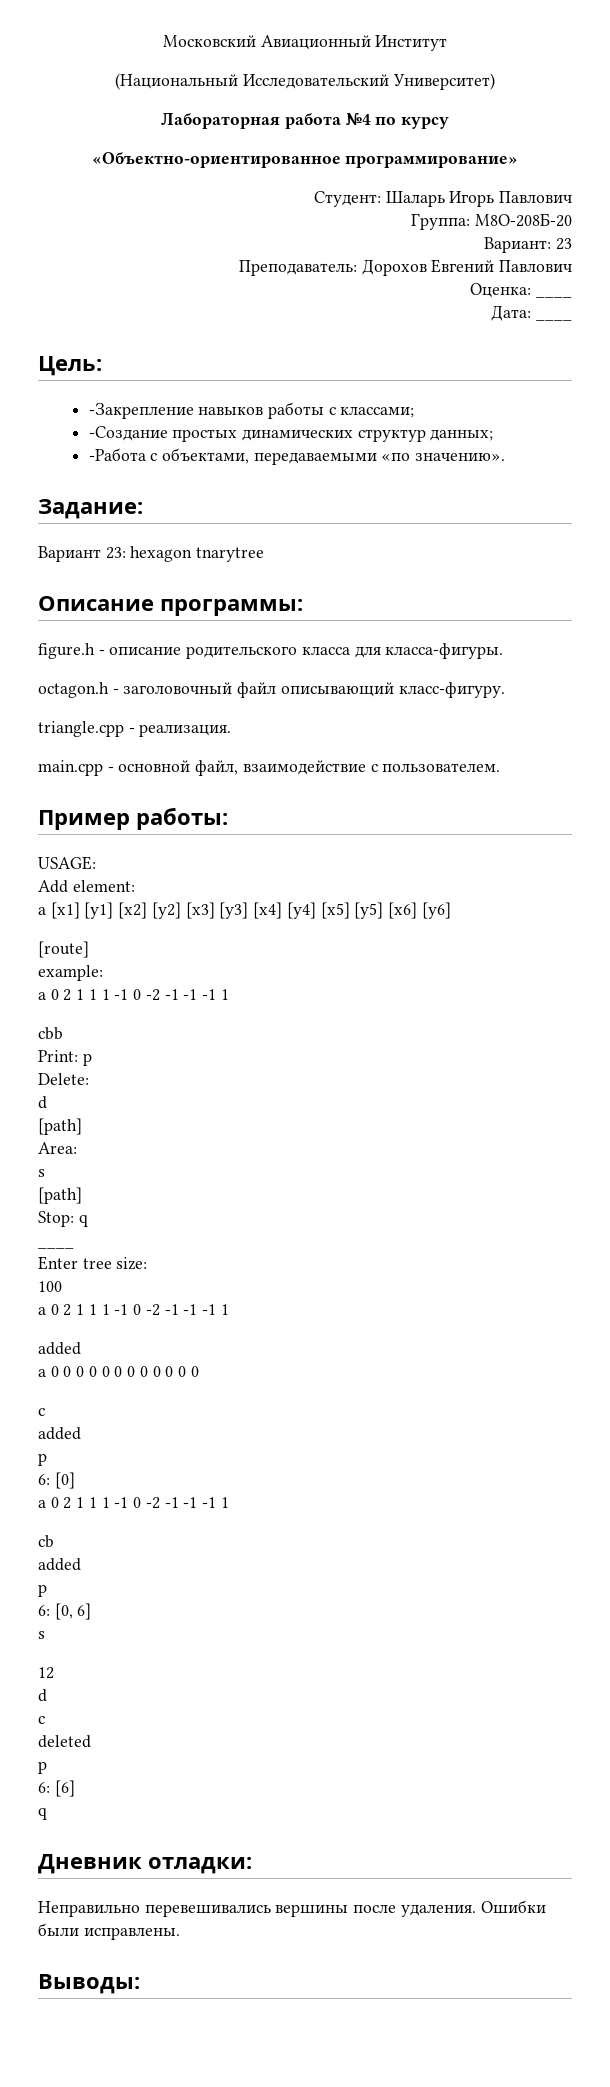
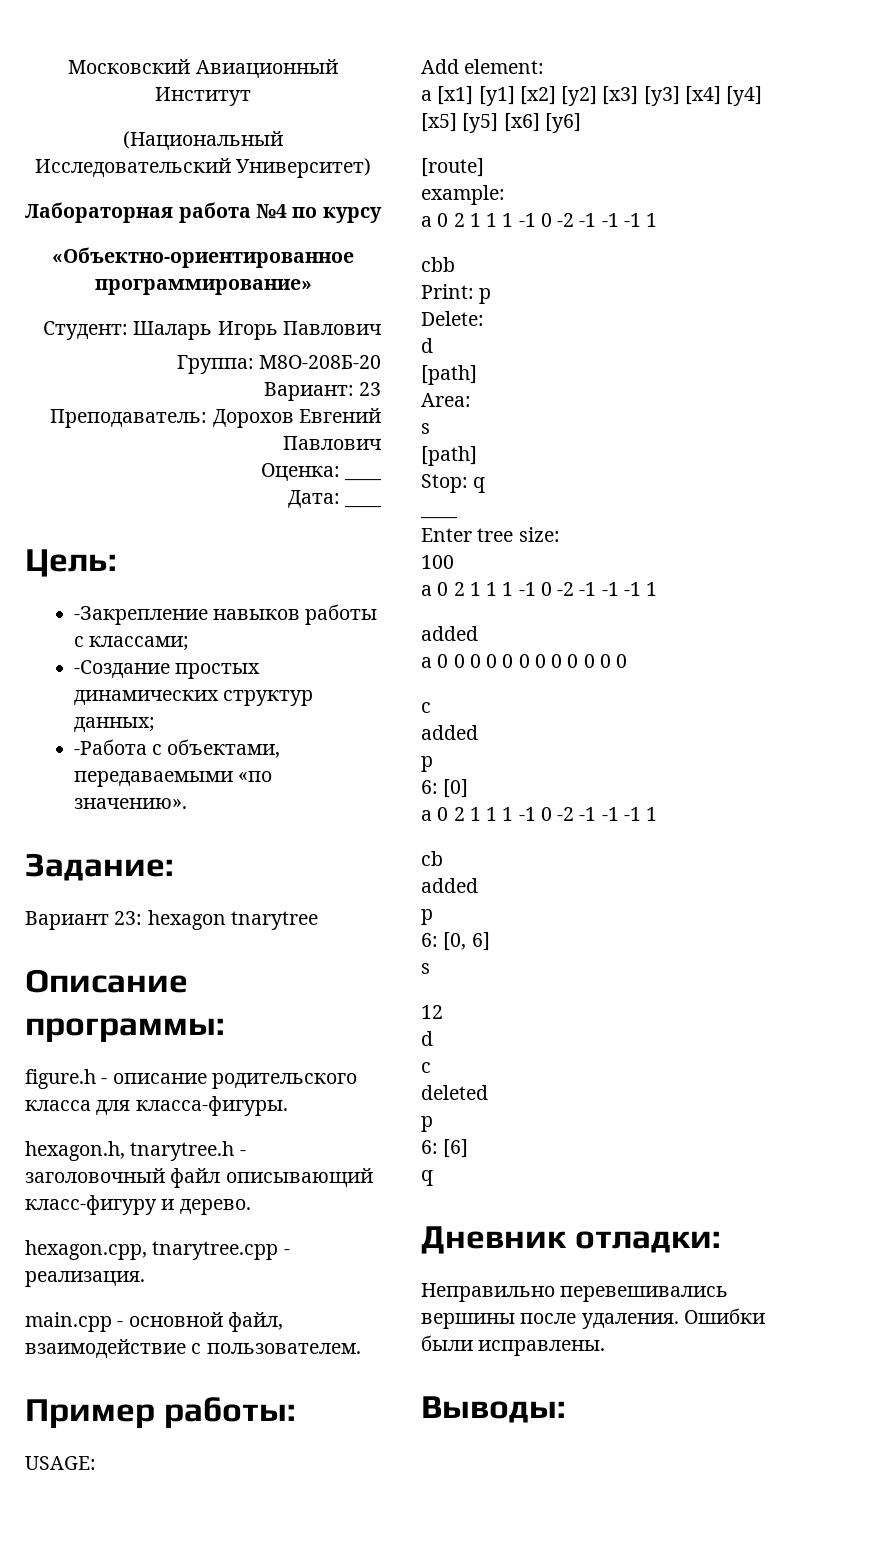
[38,682,109,698] octagon.h -> [25,1141,235,1161] hexagon.h, tnarytree.h
[398,682,505,698] [38,721,124,737] класс-фигуру. // triangle.cpp -> [25,1195,251,1215] [25,1240,279,1260] класс-фигуру и дерево. // hexagon.cpp, tnarytree.cpp

